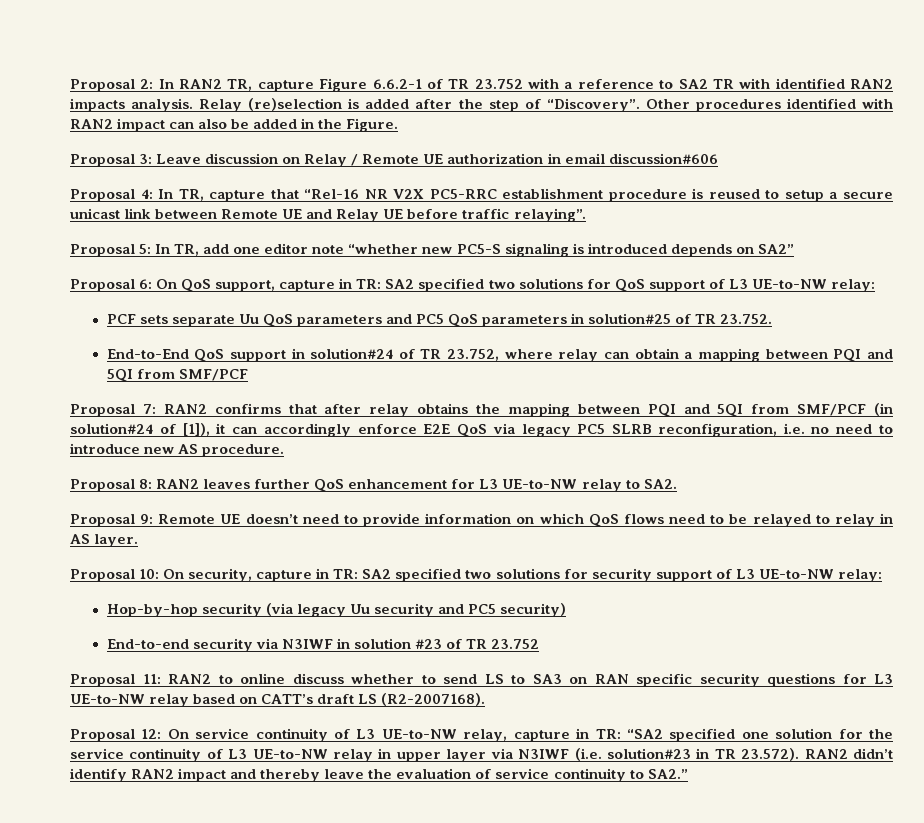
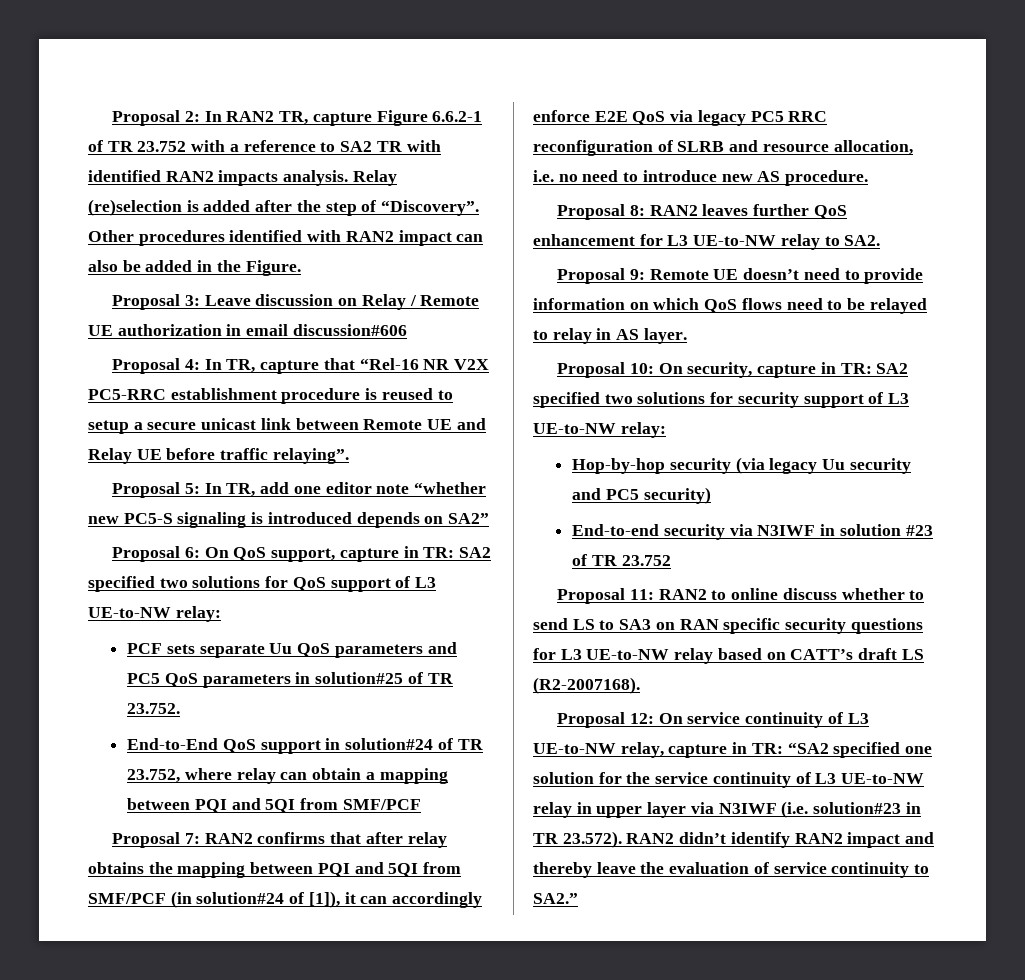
[612,423,777,437] SLRB reconfiguration, -> [788,111,828,122] [533,140,913,156] RRC reconfiguration of SLRB and resource allocation,

